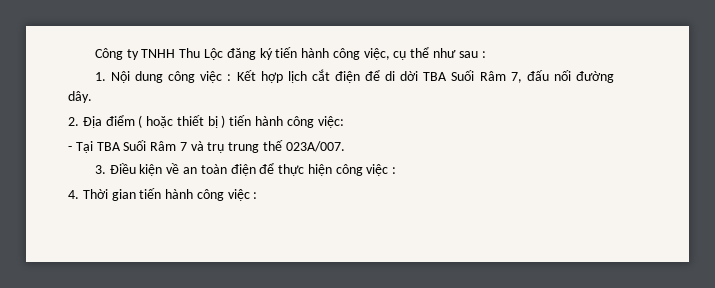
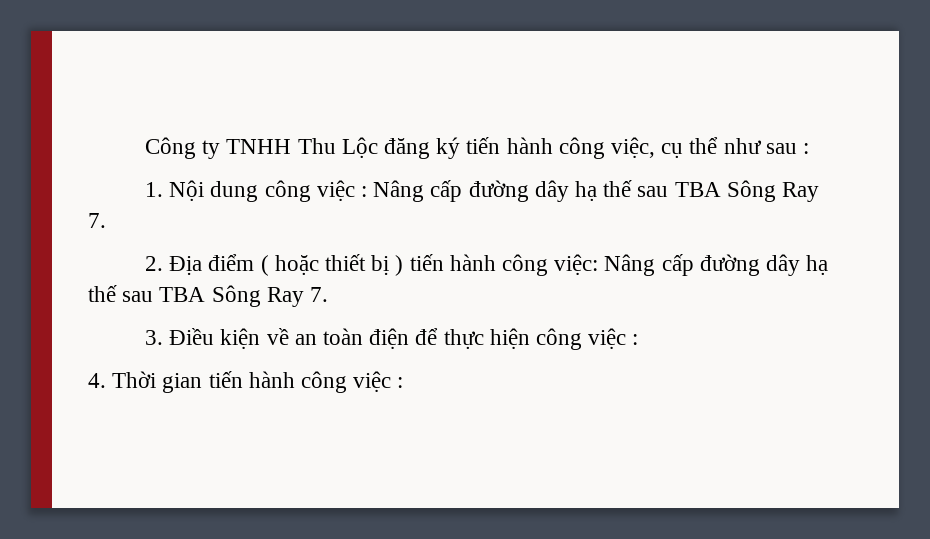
[236,69,614,83] [68,91,92,103] Kết hợp lịch cắt điện để di dời TBA Suối Râm 7, đấu nối đường dây. -> [373,180,820,202] [88,213,106,228] Nâng cấp đường dây hạ thế sau TBA Sông Ray 7.
[68,140,345,153] // - Tại TBA Suối Râm 7 và trụ trung thế 023A/007. -> [604,254,829,276] [88,285,329,307] Nâng cấp đường dây hạ thế sau TBA Sông Ray 7.

